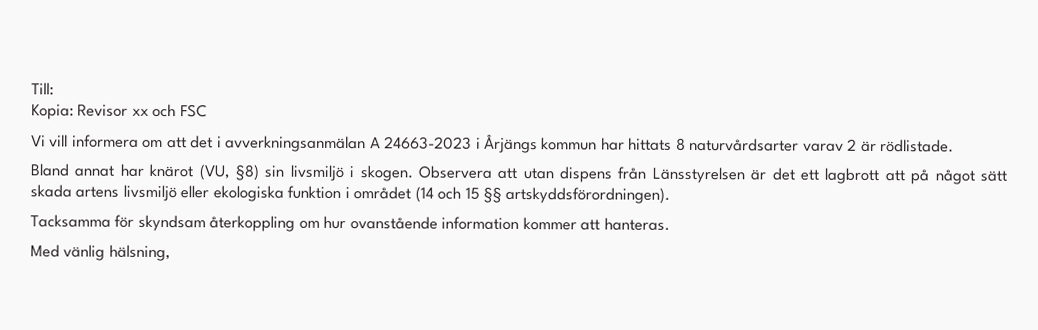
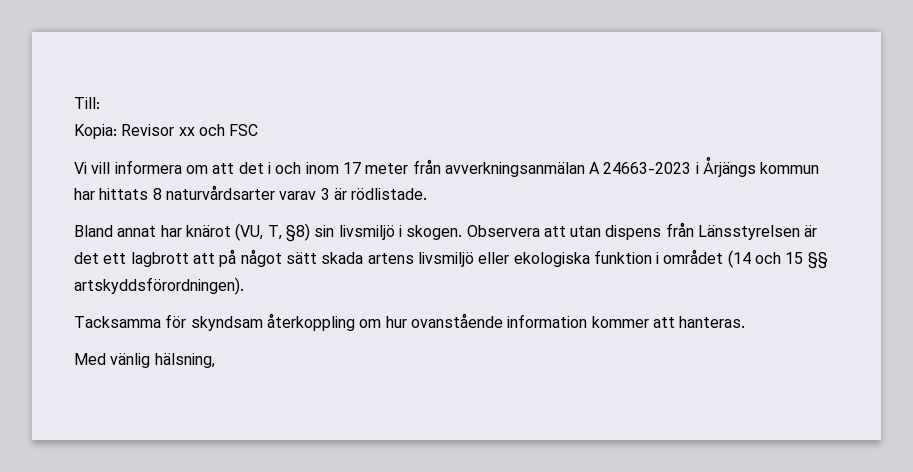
(222, 142) none -> [275,159,441,174] och inom 17 meter från
[847,138,858,151] 2 -> [320,188,330,200] 3
(230, 172) none -> [267,225,282,240] T,

